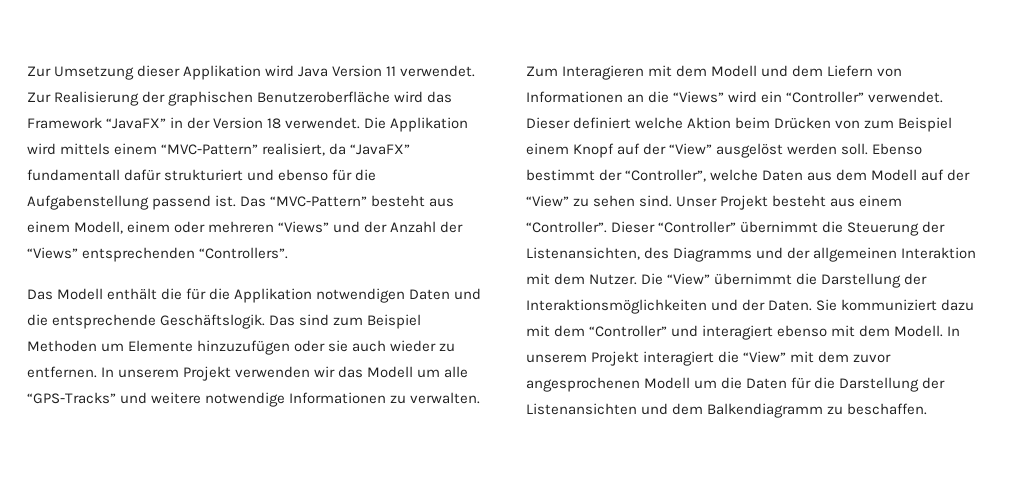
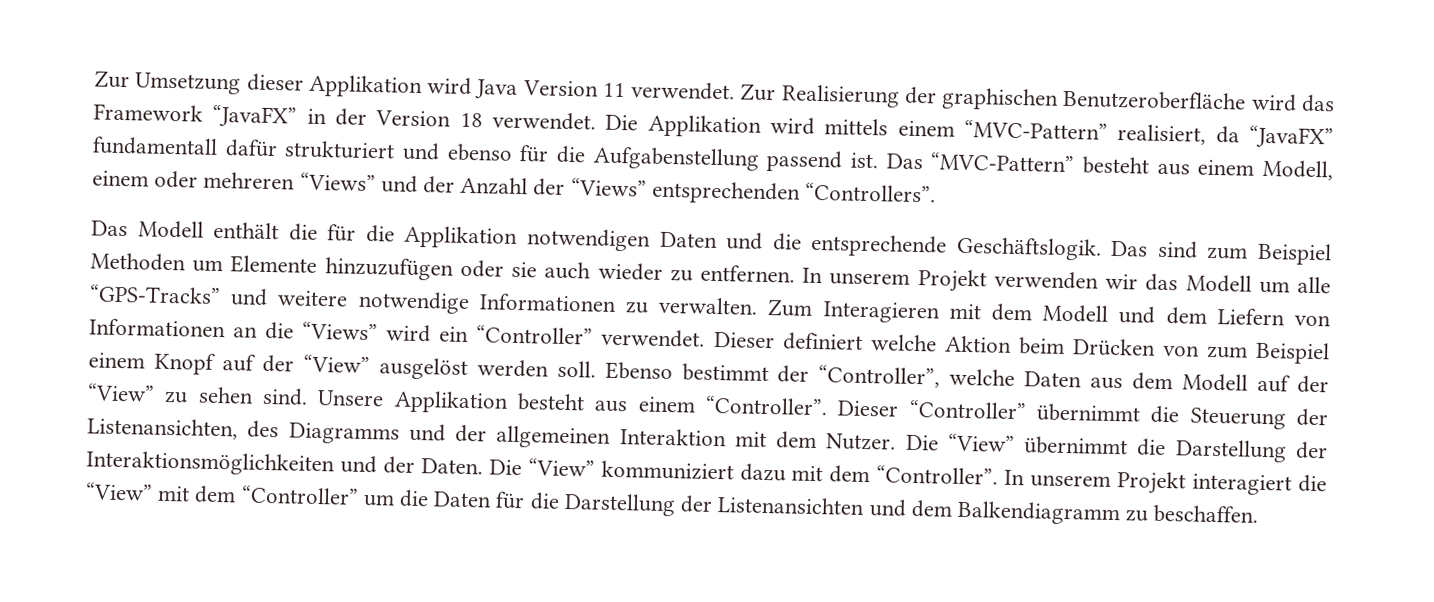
[676,195,769,210] Unser Projekt -> [317,390,509,414] Unsere Applikation
[816,299,838,311] Sie -> [488,458,595,477] Die “View”
[589,325,944,340] “Controller” und interagiert ebenso mit dem Modell. -> [876,465,999,485] “Controller”.
[853,354,892,363] [526,377,691,392] zuvor angesprochenen Modell -> [240,485,359,505] “Controller”

